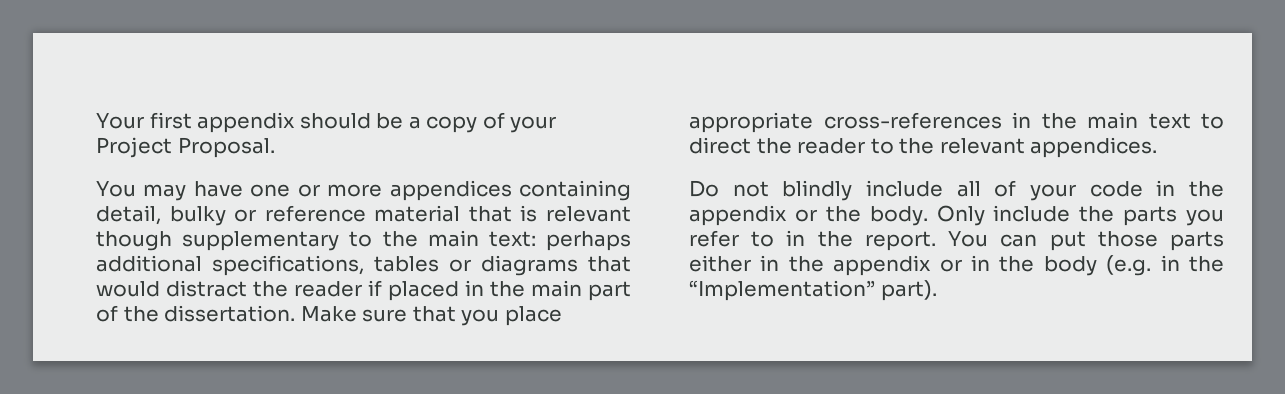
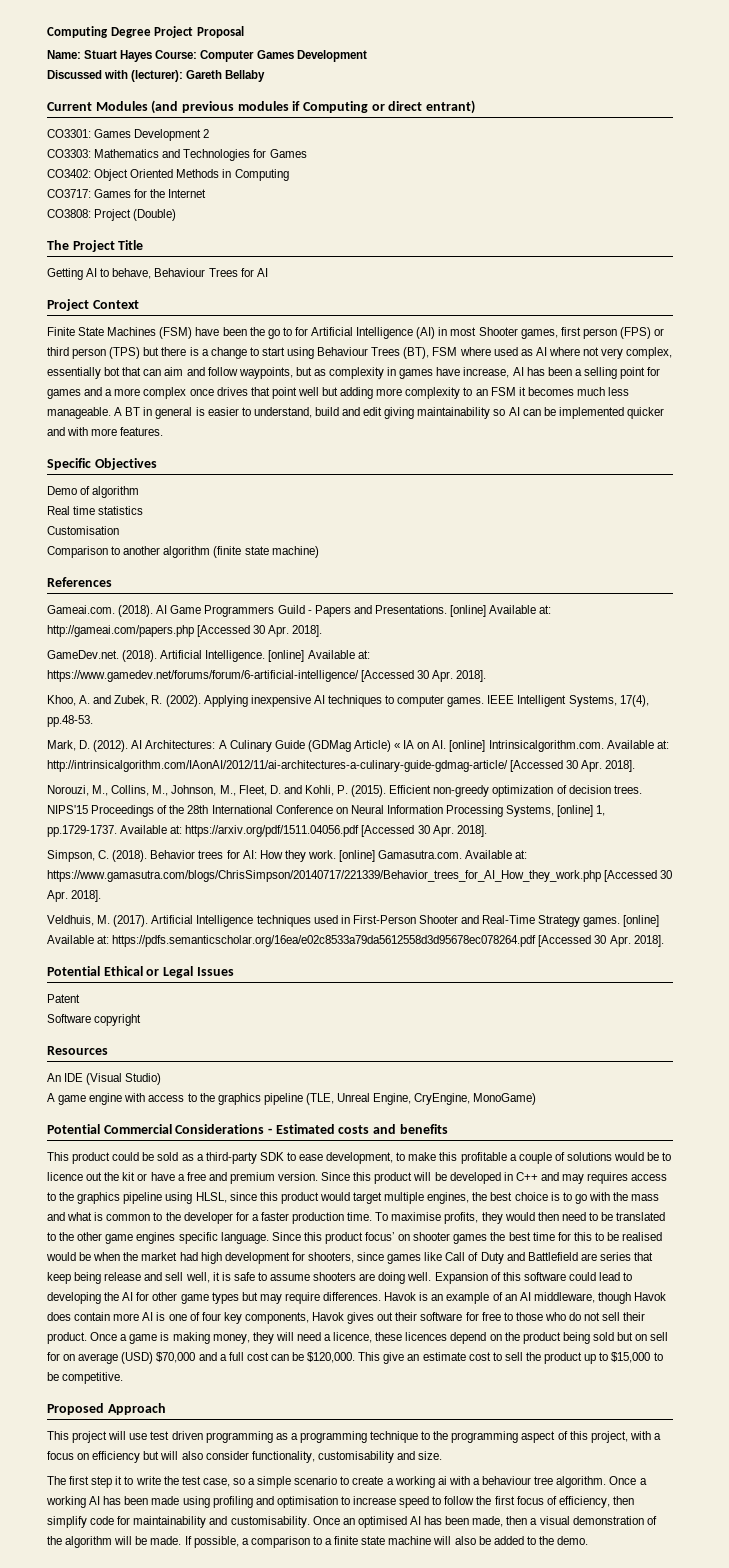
[96,112,557,133] [96,137,275,158] [96,180,631,201] [96,205,631,226] [96,230,632,251] [96,255,631,276] [96,280,631,301] [96,305,562,326] [689,112,1224,133] [689,137,1158,158] [689,180,1224,201] [689,205,1224,226] [689,230,1224,251] [689,255,1224,276] [689,280,937,301] Your first appendix should be a copy of your Project Proposal. // You may have one or more appendices containing detail, bulky or reference material that is relevant though supplementary to the main text: perhaps additional specifications, tables or diagrams that would distract the reader if placed in the main part of the dissertation. Make sure that you place appropriate cross-references in the main text to direct the reader to the relevant appendices. // Do not blindly include all of your code in the appendix or the body. Only include the parts you refer to in the report. You can put those parts either in the appendix or in the body (e.g. in the “Implementation” part). -> [47,26,244,38] [47,50,367,62] [47,70,266,82] [47,100,475,114] [47,129,210,141] [47,149,307,161] [47,169,289,181] [47,189,207,198] [47,209,177,221] [47,240,144,252] [47,268,268,280] [47,299,139,311] [47,327,665,339] [47,347,673,359] [47,367,661,379] [47,387,630,399] [47,407,664,419] [47,427,164,436] [47,458,157,470] [47,486,140,498] [47,506,144,515] [47,526,119,535] [47,546,319,558] [47,577,112,587] [47,605,552,617] [47,625,323,637] [47,650,370,662] [47,670,487,682] [47,695,649,707] [47,715,93,727] [47,740,669,752] [47,760,636,772] [47,785,642,797] [47,805,606,817] [47,825,487,837] [47,850,528,862] [47,870,673,882] [47,890,102,902] [47,915,660,927] [47,935,664,947] [47,966,234,978] [47,994,80,1003] [47,1014,142,1026] [47,1046,108,1055] [47,1073,162,1085] [47,1093,537,1105] [47,1124,448,1134] [47,1152,672,1164] [47,1172,668,1184] [47,1192,660,1204] [47,1212,666,1224] [47,1232,663,1244] [46,1252,654,1264] [47,1272,633,1284] [47,1292,667,1304] [47,1312,646,1324] [47,1332,669,1344] [47,1352,663,1364] [47,1372,124,1384] [47,1403,166,1415] [47,1431,661,1443] [47,1451,443,1463] [47,1476,647,1488] [46,1496,634,1508] [47,1516,657,1528] [47,1536,589,1548] Computing Degree Project Proposal // Name: Stuart Hayes Course: Computer Games Development // Discussed with (lecturer): Gareth Bellaby // Current Modules (and previous modules if Computing or direct entrant) // CO3301: Games Development 2 // CO3303: Mathematics and Technologies for Games // CO3402: Object Oriented Methods in Computing // CO3717: Games for the Internet // CO3808: Project (Double) // The Project Title // Getting AI to behave, Behaviour Trees for AI // Project Context // Finite State Machines (FSM) have been the go to for Artificial Intelligence (AI) in most Shooter games, first person (FPS) or third person (TPS) but there is a change to start using Behaviour Trees (BT), FSM where used as AI where not very complex, essentially bot that can aim and follow waypoints, but as complexity in games have increase, AI has been a selling point for games and a more complex once drives that point well but adding more complexity to an FSM it becomes much less manageable. A BT in general is easier to understand, build and edit giving maintainability so AI can be implemented quicker and with more features. // Specific Objectives // Demo of algorithm // Real time statistics // Customisation // Comparison to another algorithm (finite state machine) // References // Gameai.com. (2018). AI Game Programmers Guild - Papers and Presentations. [online] Available at: http://gameai.com/papers.php [Accessed 30 Apr. 2018]. // GameDev.net. (2018). Artificial Intelligence. [online] Available at: https://www.gamedev.net/forums/forum/6-artificial-intelligence/ [Accessed 30 Apr. 2018]. // Khoo, A. and Zubek, R. (2002). Applying inexpensive AI techniques to computer games. IEEE Intelligent Systems, 17(4), pp.48-53. // Mark, D. (2012). AI Architectures: A Culinary Guide (GDMag Article) « IA on AI. [online] Intrinsicalgorithm.com. Available at: http://intrinsicalgorithm.com/IAonAI/2012/11/ai-architectures-a-culinary-guide-gdmag-article/ [Accessed 30 Apr. 2018]. // Norouzi, M., Collins, M., Johnson, M., Fleet, D. and Kohli, P. (2015). Efficient non-greedy optimization of decision trees. NIPS'15 Proceedings of the 28th International Conference on Neural Information Processing Systems, [online] 1, pp.1729-1737. Available at: https://arxiv.org/pdf/1511.04056.pdf [Accessed 30 Apr. 2018]. // Simpson, C. (2018). Behavior trees for AI: How they work. [online] Gamasutra.com. Available at: https://www.gamasutra.com/blogs/ChrisSimpson/20140717/221339/Behavior_trees_for_AI_How_they_work.php [Accessed 30 Apr. 2018]. // Veldhuis, M. (2017). Artificial Intelligence techniques used in First-Person Shooter and Real-Time Strategy games. [online] Available at: https://pdfs.semanticscholar.org/16ea/e02c8533a79da5612558d3d95678ec078264.pdf [Accessed 30 Apr. 2018]. // Potential Ethical or Legal Issues // Patent // Software copyright // Resources // An IDE (Visual Studio) // A game engine with access to the graphics pipeline (TLE, Unreal Engine, CryEngine, MonoGame) // Potential Commercial Considerations - Estimated costs and benefits // This product could be sold as a third-party SDK to ease development, to make this profitable a couple of solutions would be to licence out the kit or have a free and premium version. Since this product will be developed in C++ and may requires access to the graphics pipeline using HLSL, since this product would target multiple engines, the best choice is to go with the mass and what is common to the developer for a faster production time. To maximise profits, they would then need to be translated to the other game engines specific language. Since this product focus’ on shooter games the best time for this to be realised would be when the market had high development for shooters, since games like Call of Duty and Battlefield are series that keep being release and sell well, it is safe to assume shooters are doing well. Expansion of this software could lead to developing the AI for other game types but may require differences. Havok is an example of an AI middleware, though Havok does contain more AI is one of four key components, Havok gives out their software for free to those who do not sell their product. Once a game is making money, they will need a licence, these licences depend on the product being sold but on sell for on average (USD) $70,000 and a full cost can be $120,000. This give an estimate cost to sell the product up to $15,000 to be competitive. // Proposed Approach // This project will use test driven programming as a programming technique to the programming aspect of this project, with a focus on efficiency but will also consider functionality, customisability and size. // The first step it to write the test case, so a simple scenario to create a working ai with a behaviour tree algorithm. Once a working AI has been made using profiling and optimisation to increase speed to follow the first focus of efficiency, then simplify code for maintainability and customisability. Once an optimised AI has been made, then a visual demonstration of the algorithm will be made. If possible, a comparison to a finite state machine will also be added to the demo.

